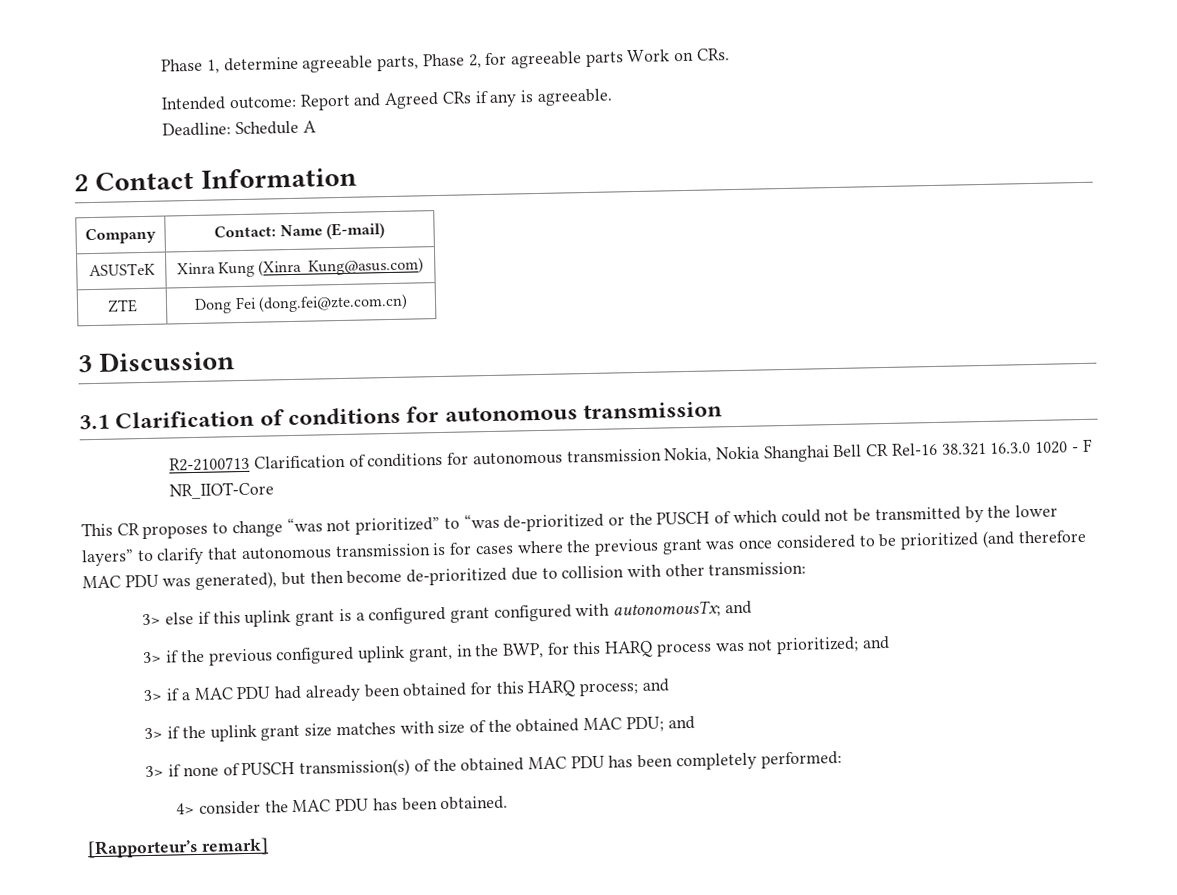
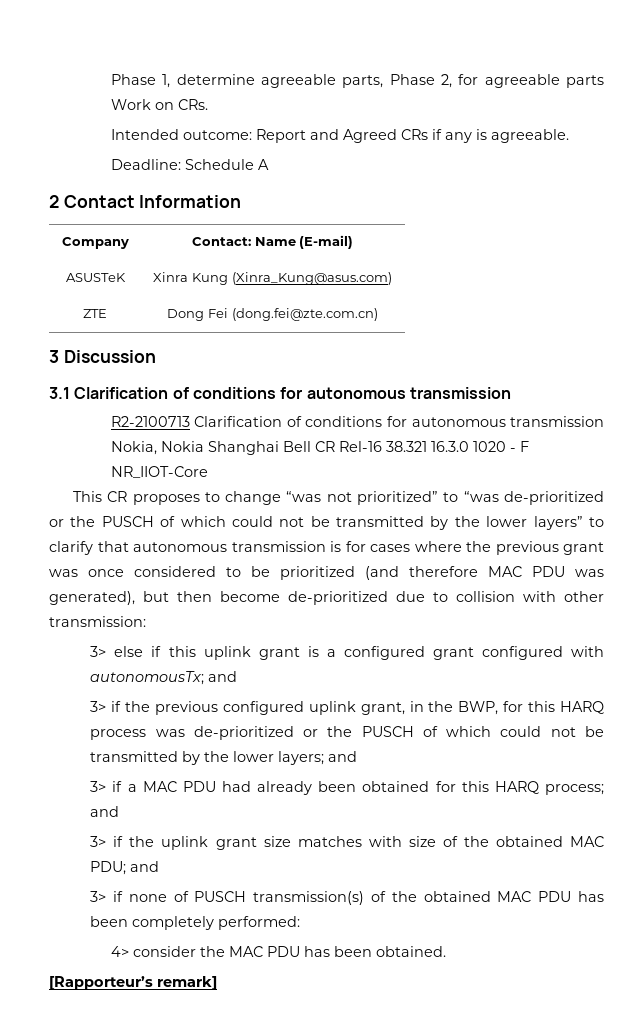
[747,636,860,655] not prioritized; -> [193,726,604,740] [90,751,325,765] de-prioritized or the PUSCH of which could not be transmitted by the lower layers;

